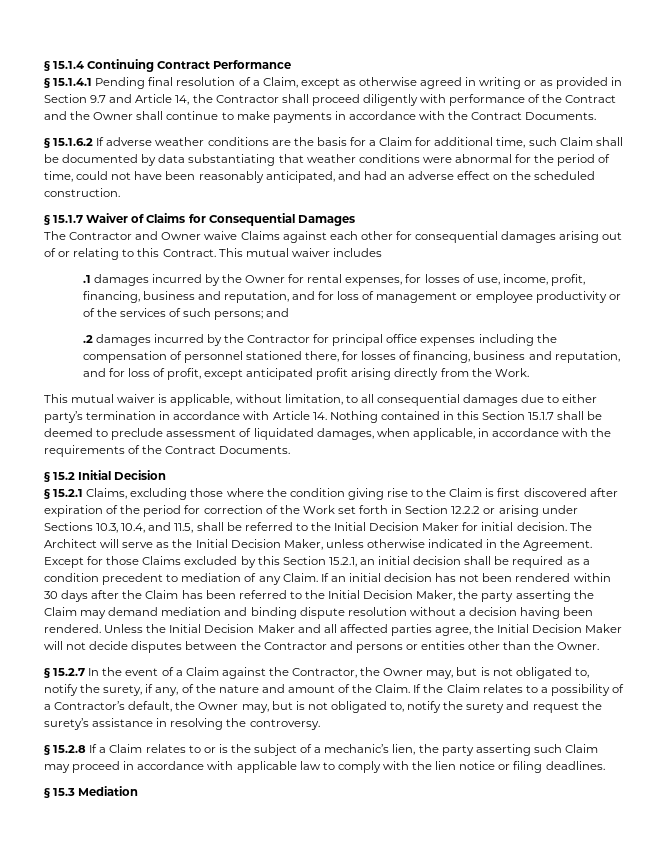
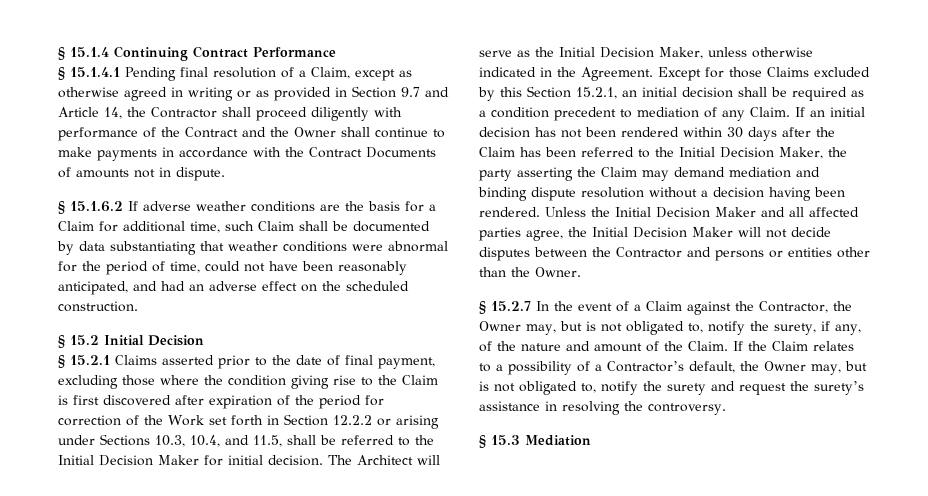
[525,112,597,120] Documents. -> [366,147,436,158] [58,167,225,181] Documents of amounts not in dispute.
[44,213,355,226] [44,231,623,243] [44,248,382,260] [82,274,586,286] [82,291,621,303] [82,308,290,320] [82,334,557,346] [82,351,620,363] [82,368,529,380] [44,394,598,406] [44,411,603,423] [44,428,612,440] [44,445,291,457] // § 15.1.7 Waiver of Claims for Consequential Damages // The Contractor and Owner waive Claims against each other for consequential damages arising out of or relating to this Contract. This mutual waiver includes // .1 damages incurred by the Owner for rental expenses, for losses of use, income, profit, financing, business and reputation, and for loss of management or employee productivity or of the services of such persons; and // .2 damages incurred by the Contractor for principal office expenses including the compensation of personnel stationed there, for losses of financing, business and reputation, and for loss of profit, except anticipated profit arising directly from the Work. // This mutual waiver is applicable, without limitation, to all consequential damages due to either party’s termination in accordance with Article 14. Nothing contained in this Section 15.1.7 shall be deemed to preclude assessment of liquidated damages, when applicable, in accordance with the requirements of the Contract Documents. -> (138, 306) none
[86,488,128,499] Claims, -> [115,355,435,369] Claims asserted prior to the date of final payment,
[44,744,598,756] [44,761,605,773] // § 15.2.8 If a Claim relates to or is the subject of a mechanic’s lien, the party asserting such Claim may proceed in accordance with applicable law to comply with the lien notice or filing deadlines. -> (726, 409) none

